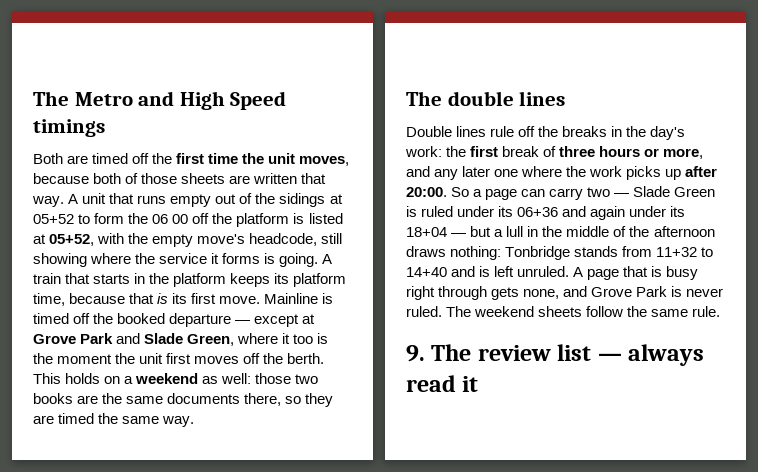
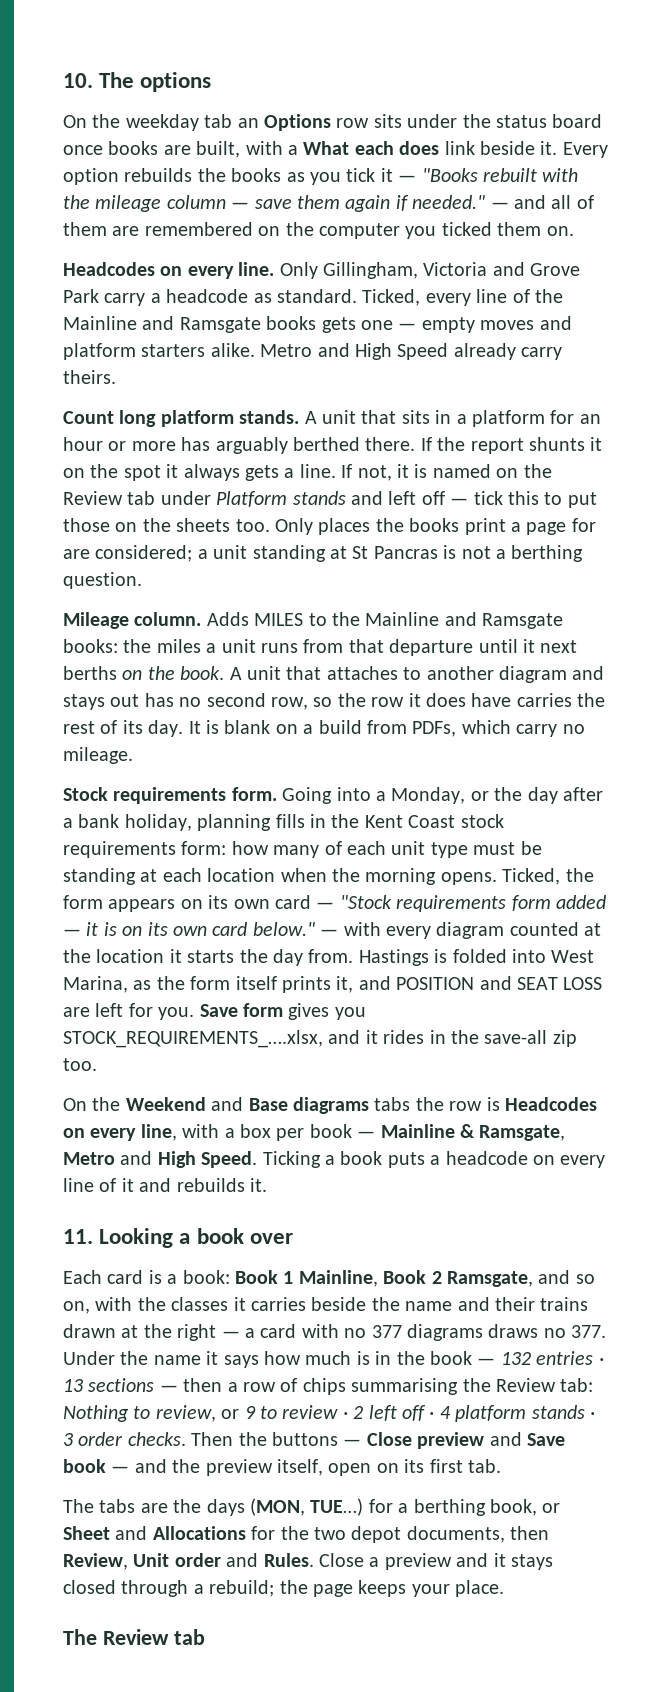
[33,91,287,110] [33,119,105,137] [33,153,350,166] [33,173,327,184] [32,193,343,207] [33,213,343,227] [33,233,343,247] [33,253,333,267] [33,273,347,287] [33,293,334,306] [33,313,316,327] [33,333,329,346] [33,353,325,364] [33,373,319,384] [33,393,334,407] [33,413,195,427] [406,91,566,106] [406,126,686,140] [405,146,704,159] [406,166,718,180] [406,186,716,200] [406,206,686,220] [406,226,715,237] [406,246,714,260] [406,266,699,280] [406,286,724,300] [406,306,721,317] [406,344,705,366] [406,375,479,392] The Metro and High Speed timings // Both are timed off the first time the unit moves, because both of those sheets are written that way. A unit that runs empty out of the sidings at 05+52 to form the 06 00 off the platform is listed at 05+52, with the empty move's headcode, still showing where the service it forms is going. A train that starts in the platform keeps its platform time, because that is its first move. Mainline is timed off the booked departure — except at Grove Park and Slade Green, where it too is the moment the unit first moves off the berth. This holds on a weekend as well: those two books are the same documents there, so they are timed the same way. // The double lines // Double lines rule off the breaks in the day's work: the first break of three hours or more, and any later one where the work picks up after 20:00. So a page can carry two — Slade Green is ruled under its 06+36 and again under its 18+04 — but a lull in the middle of the afternoon draws nothing: Tonbridge stands from 11+32 to 14+40 and is left unruled. A page that is busy right through gets none, and Grove Park is never ruled. The weekend sheets follow the same rule. // 9. The review list — always read it -> [63,72,212,92] [63,114,603,131] [63,141,608,158] [63,168,579,185] [63,195,594,212] [63,222,574,239] [63,262,581,279] [63,289,563,306] [63,316,572,333] [63,343,563,360] [63,370,116,384] [63,410,601,427] [63,437,603,454] [63,464,552,481] [63,491,597,508] [63,518,596,535] [63,545,584,562] [63,572,142,589] [63,612,564,629] [63,639,578,656] [63,666,605,683] [63,693,606,710] [63,720,585,737] [63,747,133,764] [63,787,603,804] [63,814,504,831] [63,841,542,858] [63,868,594,885] [63,895,606,912] [63,922,602,939] [63,949,595,966] [63,976,603,993] [63,1003,366,1020] [63,1030,577,1048] [63,1058,97,1071] [63,1097,597,1114] [63,1124,566,1141] [63,1151,606,1168] [63,1178,267,1192] [63,1228,293,1248] [63,1270,595,1287] [63,1297,589,1314] [63,1324,607,1341] [63,1351,604,1368] [63,1378,594,1395] [63,1405,595,1422] [63,1432,565,1449] [63,1459,501,1476] [63,1498,561,1516] [63,1526,550,1543] [63,1553,553,1570] [63,1580,505,1597] [63,1629,205,1645] 10. The options // On the weekday tab an Options row sits under the status board once books are built, with a What each does link beside it. Every option rebuilds the books as you tick it — "Books rebuilt with the mileage column — save them again if needed." — and all of them are remembered on the computer you ticked them on. // Headcodes on every line. Only Gillingham, Victoria and Grove Park carry a headcode as standard. Ticked, every line of the Mainline and Ramsgate books gets one — empty moves and platform starters alike. Metro and High Speed already carry theirs. // Count long platform stands. A unit that sits in a platform for an hour or more has arguably berthed there. If the report shunts it on the spot it always gets a line. If not, it is named on the Review tab under Platform stands and left off — tick this to put those on the sheets too. Only places the books print a page for are considered; a unit standing at St Pancras is not a berthing question. // Mileage column. Adds MILES to the Mainline and Ramsgate books: the miles a unit runs from that departure until it next berths on the book. A unit that attaches to another diagram and stays out has no second row, so the row it does have carries the rest of its day. It is blank on a build from PDFs, which carry no mileage. // Stock requirements form. Going into a Monday, or the day after a bank holiday, planning fills in the Kent Coast stock requirements form: how many of each unit type must be standing at each location when the morning opens. Ticked, the form appears on its own card — "Stock requirements form added — it is on its own card below." — with every diagram counted at the location it starts the day from. Hastings is folded into West Marina, as the form itself prints it, and POSITION and SEAT LOSS are left for you. Save form gives you STOCK_REQUIREMENTS_….xlsx, and it rides in the save-all zip too. // On the Weekend and Base diagrams tabs the row is Headcodes on every line, with a box per book — Mainline & Ramsgate, Metro and High Speed. Ticking a book puts a headcode on every line of it and rebuilds it. // 11. Looking a book over // Each card is a book: Book 1 Mainline, Book 2 Ramsgate, and so on, with the classes it carries beside the name and their trains drawn at the right — a card with no 377 diagrams draws no 377. Under the name it says how much is in the book — 132 entries · 13 sections — then a row of chips summarising the Review tab: Nothing to review, or 9 to review · 2 left off · 4 platform stands · 3 order checks. Then the buttons — Close preview and Save book — and the preview itself, open on its first tab. // The tabs are the days (MON, TUE…) for a berthing book, or Sheet and Allocations for the two depot documents, then Review, Unit order and Rules. Close a preview and it stays closed through a rebuild; the page keeps your place. // The Review tab

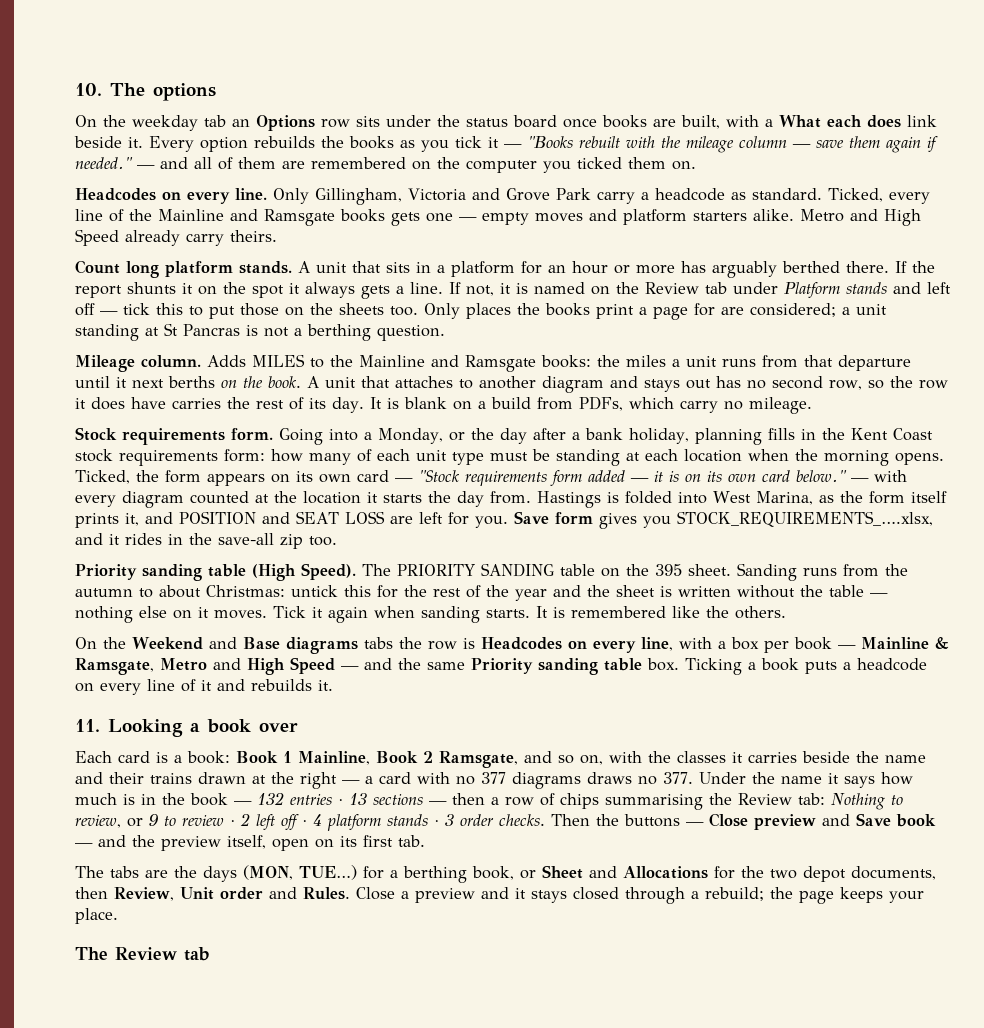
(97, 1064) none -> [75,563,908,581] [75,585,888,601] [75,606,786,623] // Priority sanding table (High Speed). The PRIORITY SANDING table on the 395 sheet. Sanding runs from the autumn to about Christmas: untick this for the rest of the year and the sheet is written without the table — nothing else on it moves. Tick it again when sanding starts. It is remembered like the others.
[201,1151,258,1168] Speed. -> [290,657,679,675] Speed — and the same Priority sanding table box.

